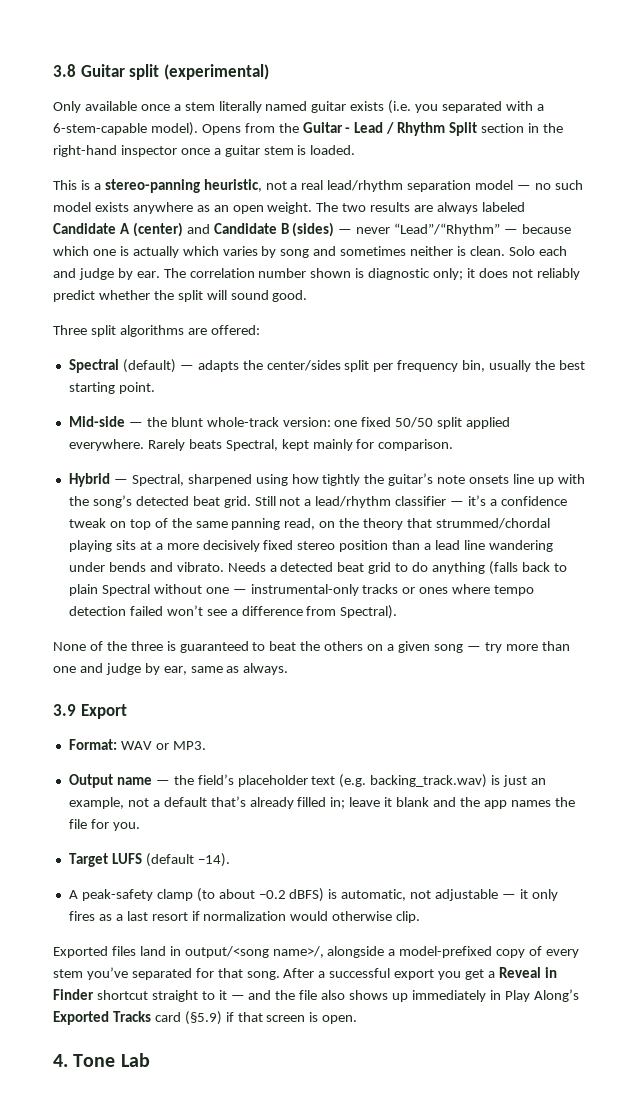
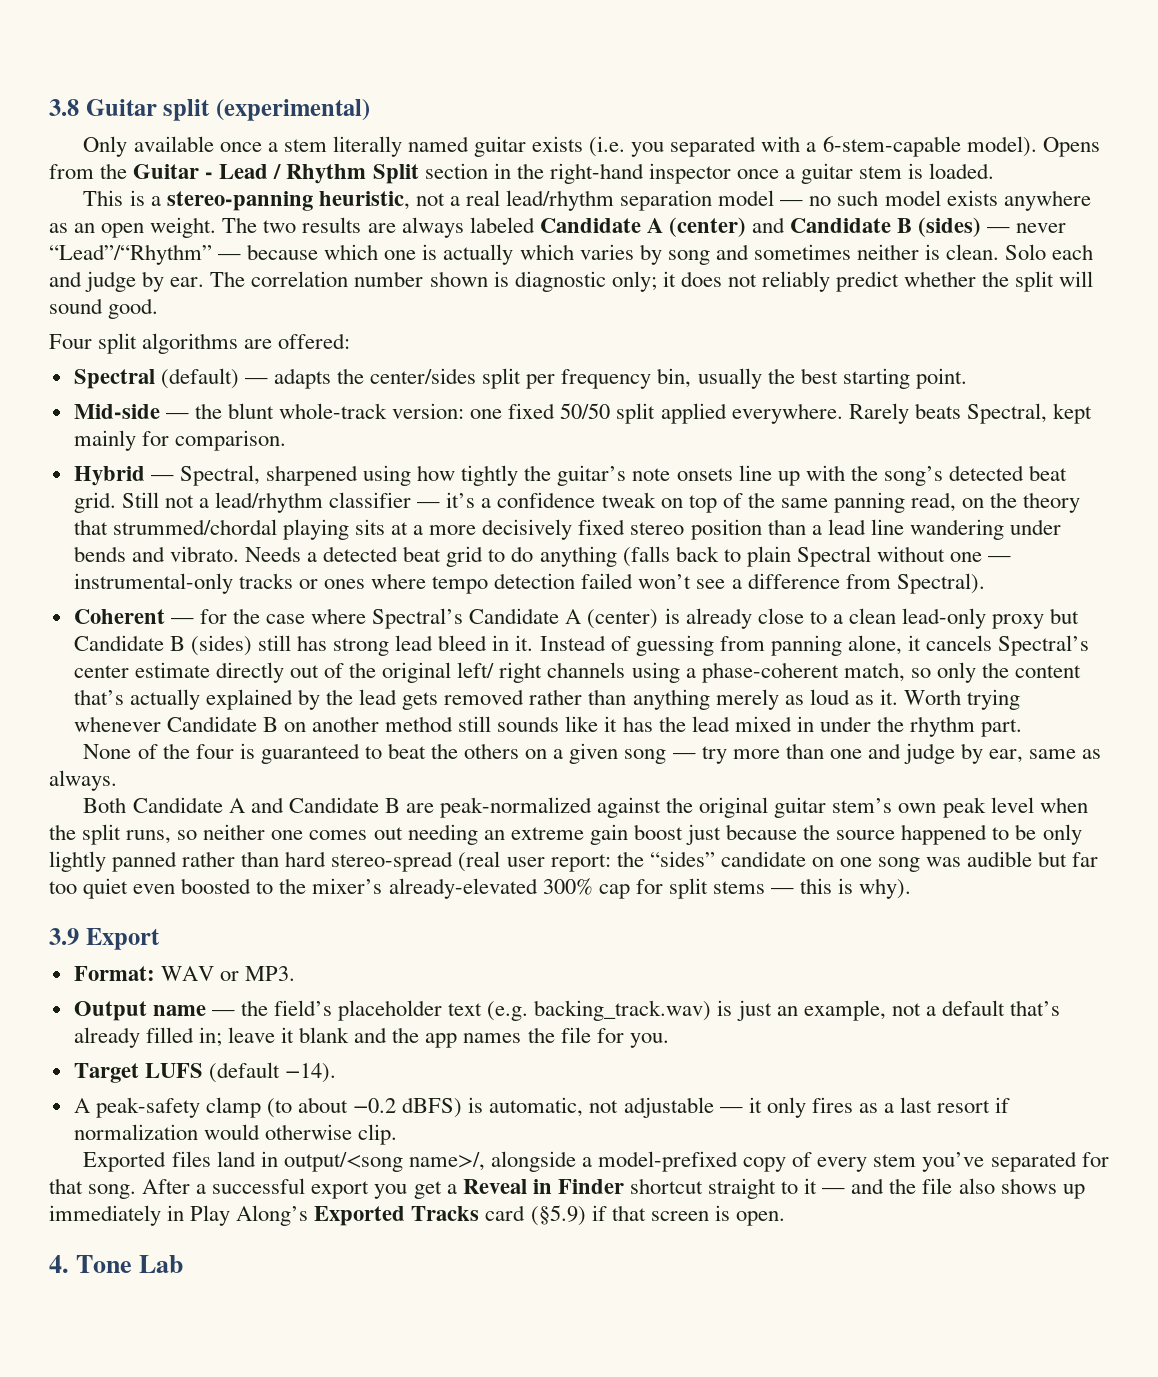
[53,325,87,335] Three -> [49,334,92,349] Four
(398, 612) none -> [73,608,1080,629] [73,635,1090,656] [73,662,1082,683] [73,689,1021,710] [73,716,1023,737] // Coherent — for the case where Spectral’s Candidate A (center) is already close to a clean lead-only proxy but Candidate B (sides) still has strong lead bleed in it. Instead of guessing from panning alone, it cancels Spectral’s center estimate directly out of the original left/ right channels using a phase-coherent match, so only the content that’s actually explained by the lead gets removed rather than anything merely as loud as it. Worth trying whenever Candidate B on another method still sounds like it has the lead mixed in under the rhythm part.
[130,641,163,651] three -> [195,744,234,759] four
(289, 669) none -> [83,797,1088,818] [49,824,1082,845] [49,851,1099,872] [49,878,912,899] // Both Candidate A and Candidate B are peak-normalized against the original guitar stem’s own peak level when the split runs, so neither one comes out needing an extreme gain boost just because the source happened to be only lightly panned rather than hard stereo-spread (real user report: the “sides” candidate on one song was audible but far too quiet even boosted to the mixer’s already-elevated 300% cap for split stems — this is why).

